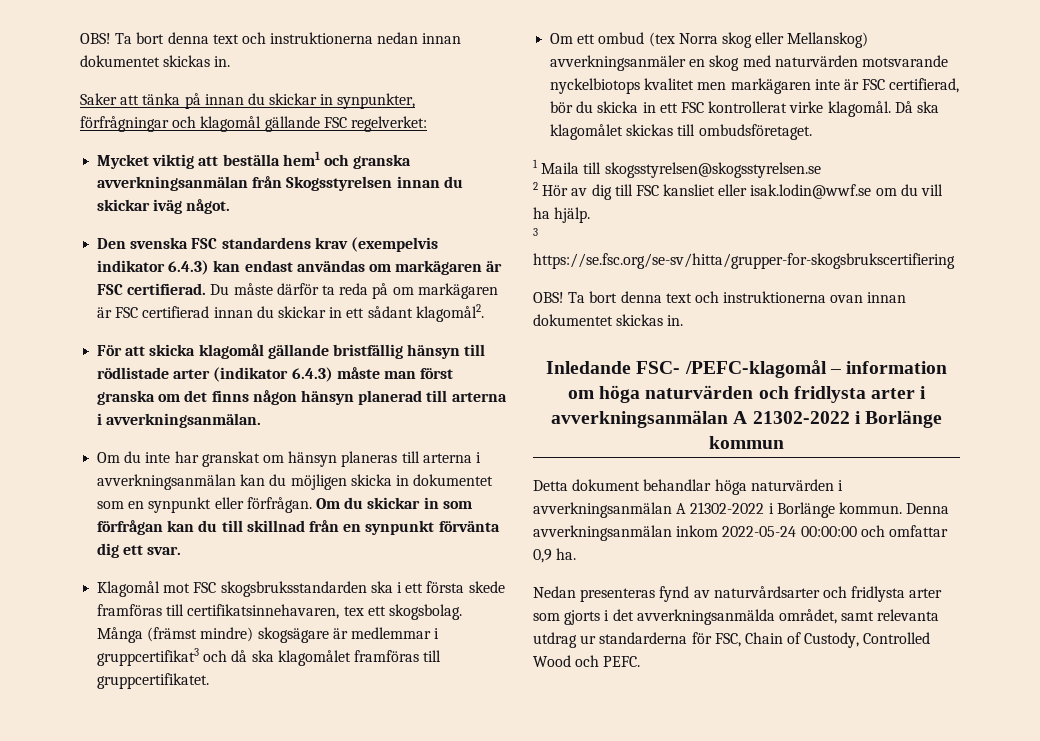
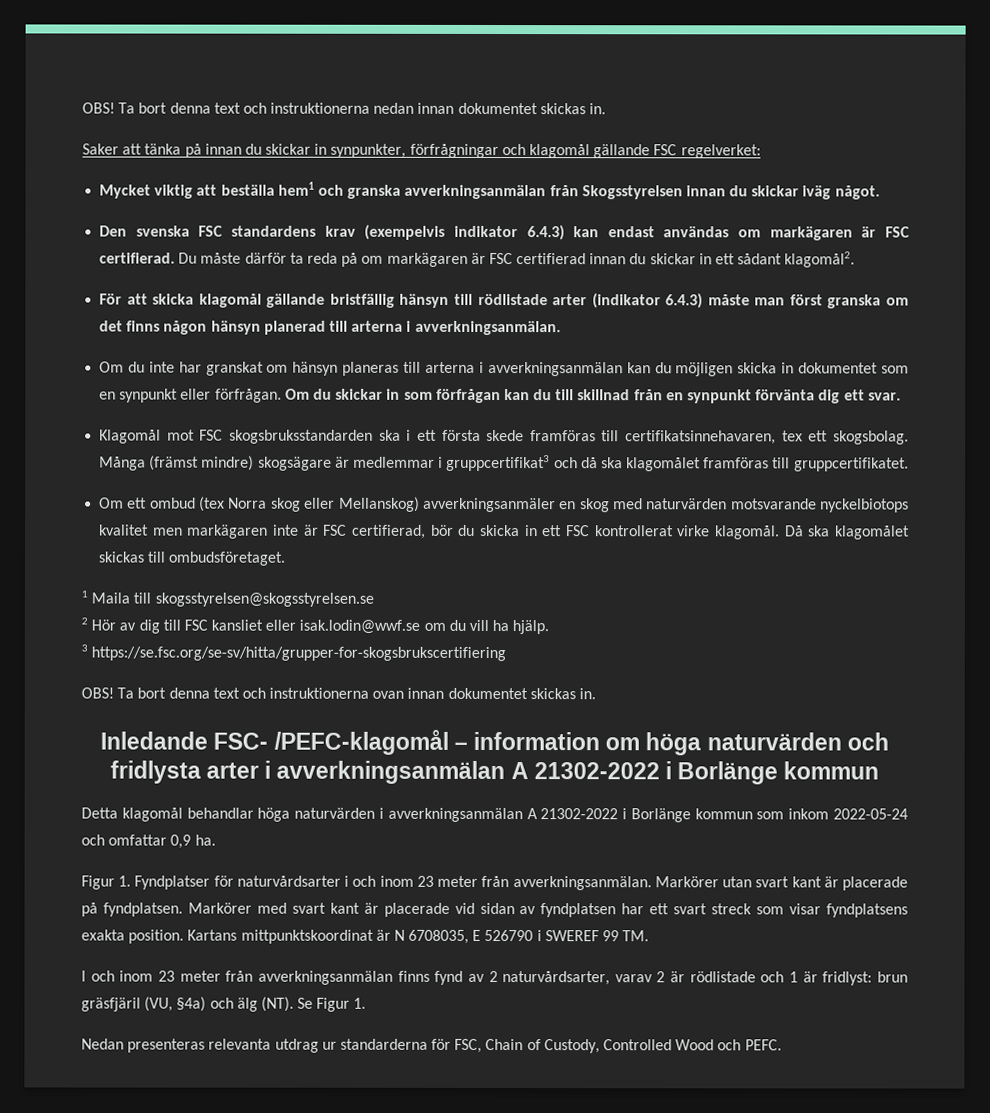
[572,479,641,491] dokument -> [121,807,183,822] klagomål
[838,502,950,514] [533,525,672,541] kommun. Denna avverkningsanmälan -> [694,808,785,820] kommun som
[800,526,857,537] 00:00:00 -> (909, 814) none
[533,586,943,602] [533,609,875,625] Nedan presenteras fynd av naturvårdsarter och fridlysta arter som gjorts i det avverkningsanmälda området, samt -> [81,875,909,891] [81,902,909,918] [81,929,650,944] [81,970,908,986] [81,996,367,1012] [81,1038,206,1053] Figur 1. Fyndplatser för naturvårdsarter i och inom 23 meter från avverkningsanmälan. Markörer utan svart kant är placerade på fyndplatsen. Markörer med svart kant är placerade vid sidan av fyndplatsen har ett svart streck som visar fyndplatsens exakta position. Kartans mittpunktskoordinat är N 6708035, E 526790 i SWEREF 99 TM. // I och inom 23 meter från avverkningsanmälan finns fynd av 2 naturvårdsarter, varav 2 är rödlistade och 1 är fridlyst: brun gräsfjäril (VU, §4a) och älg (NT). Se Figur 1. // Nedan presenteras

